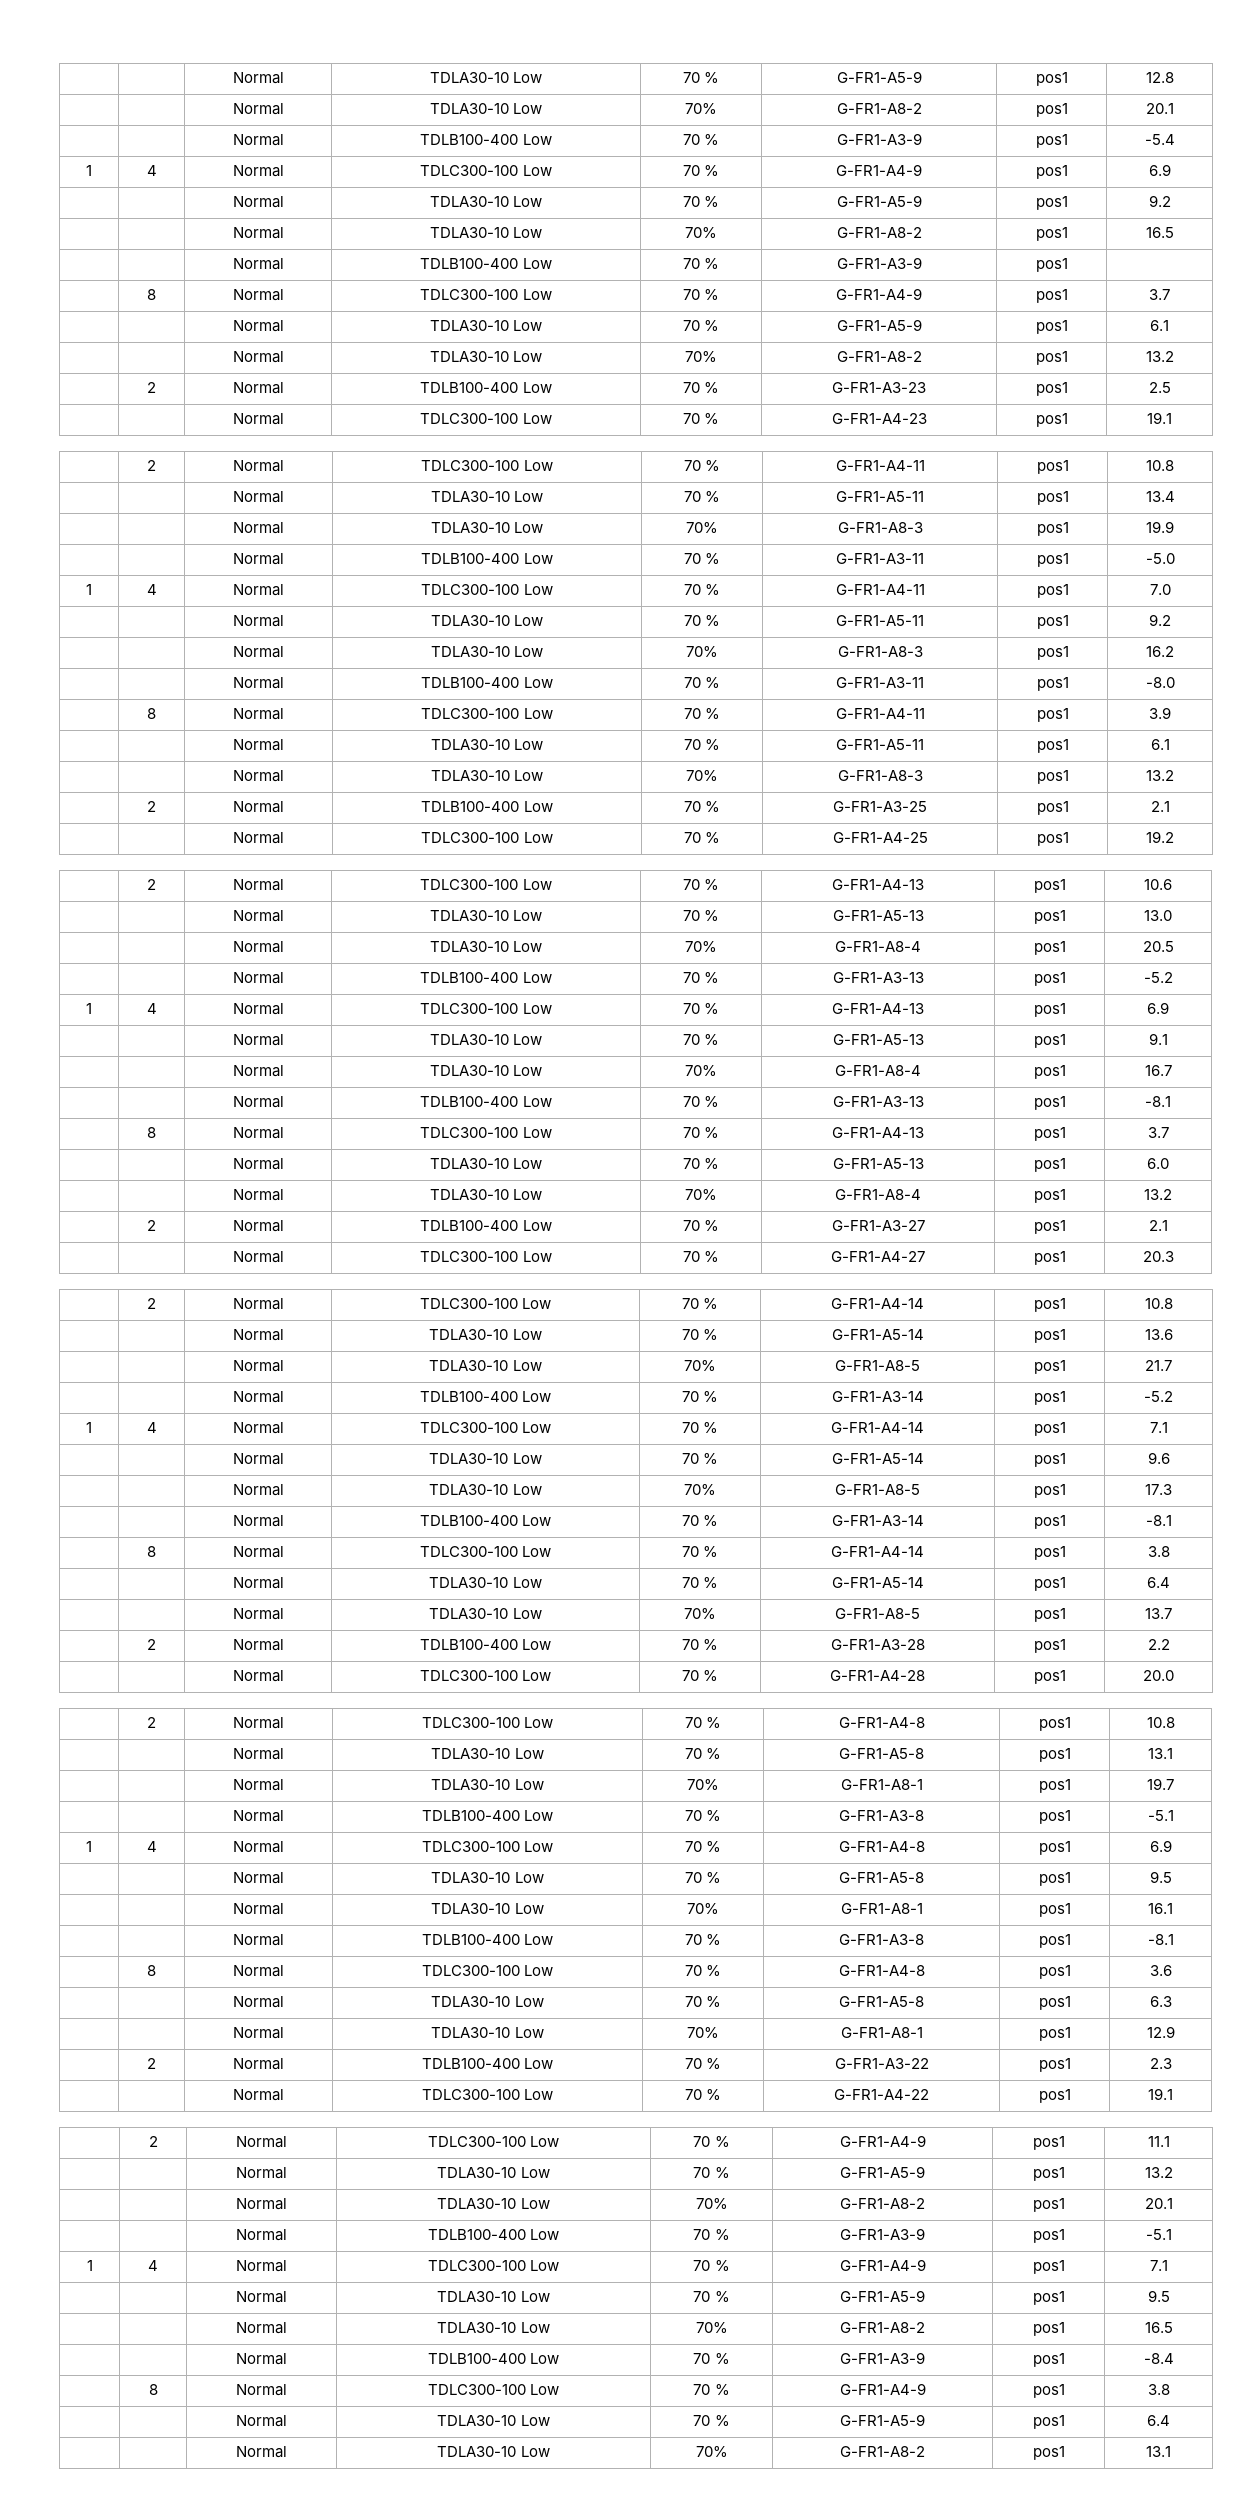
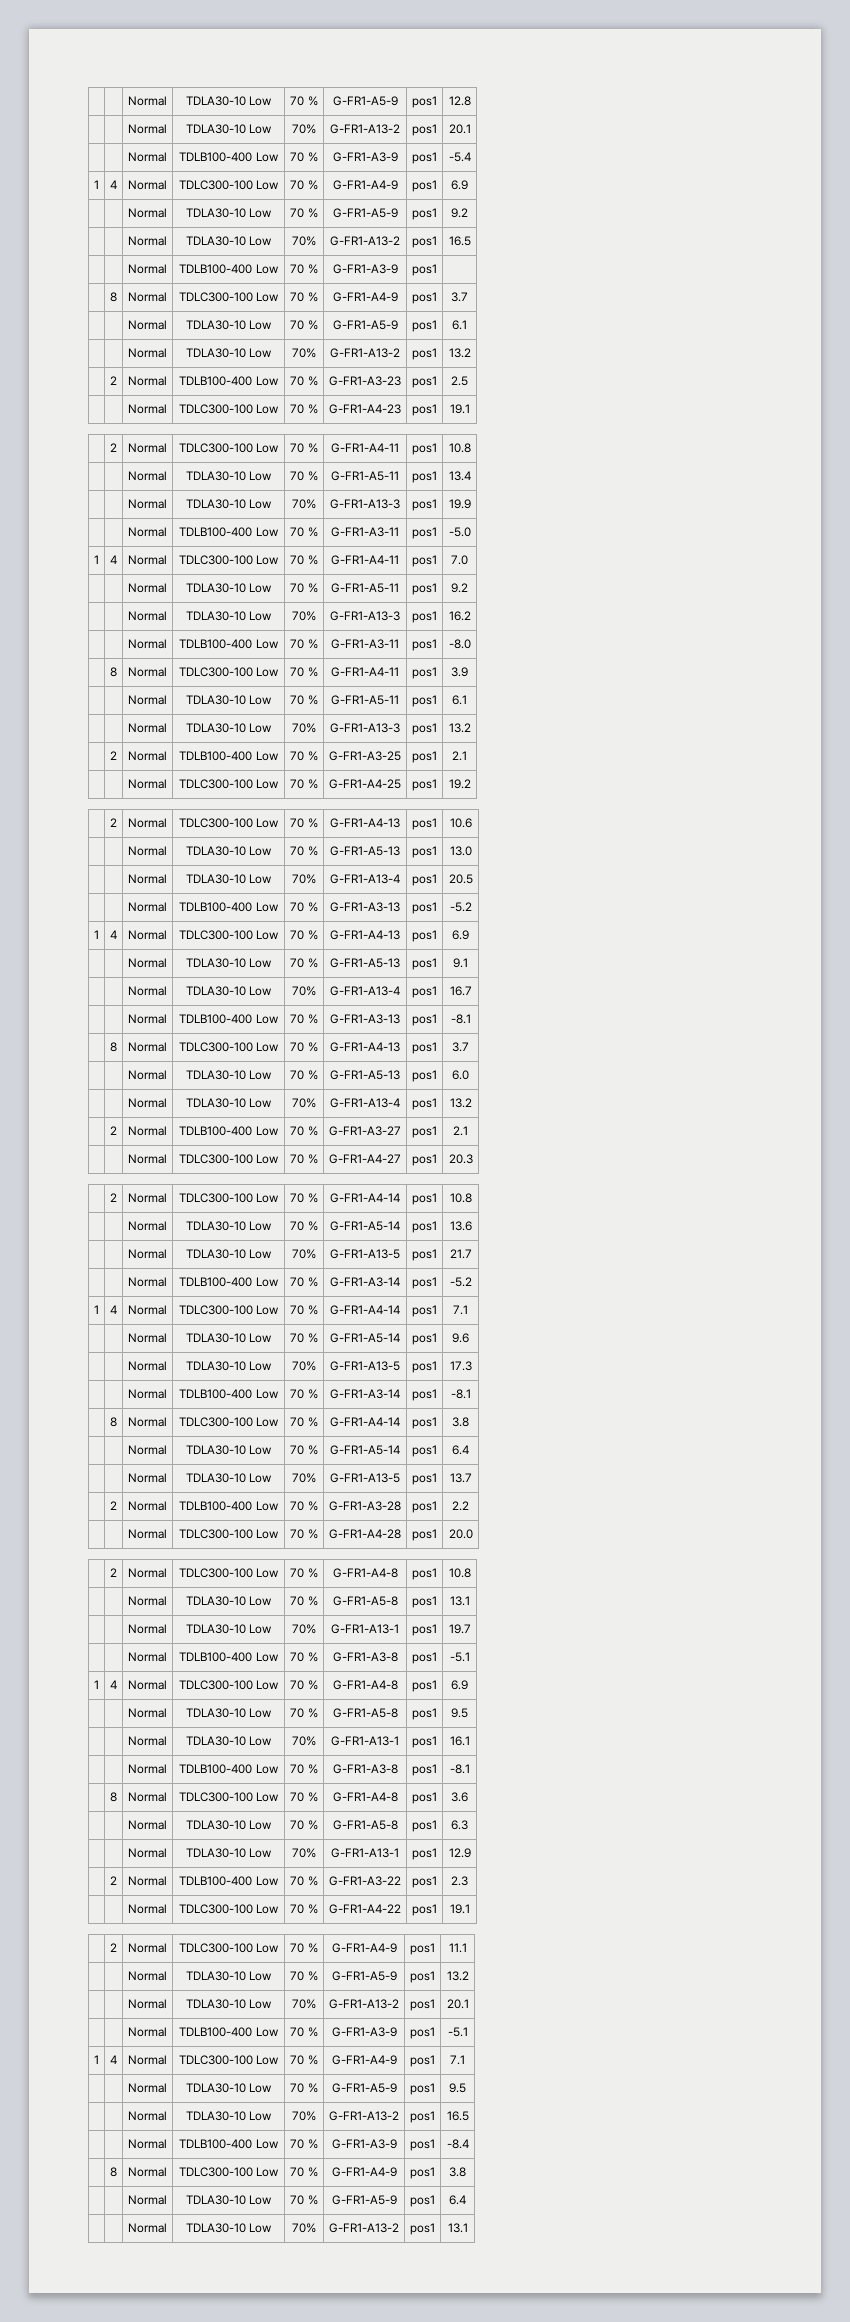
[836,103,922,114] G-FR1-A8-2 -> [330,124,400,134] G-FR1-A13-2
[836,227,922,238] G-FR1-A8-2 -> [330,236,400,246] G-FR1-A13-2
[836,351,922,362] G-FR1-A8-2 -> [330,348,400,358] G-FR1-A13-2
[837,522,923,533] G-FR1-A8-3 -> [330,499,400,509] G-FR1-A13-3
[837,646,923,657] G-FR1-A8-3 -> [330,611,400,621] G-FR1-A13-3
[837,770,923,781] G-FR1-A8-3 -> [330,723,400,733] G-FR1-A13-3
[835,941,921,952] G-FR1-A8-4 -> [330,874,400,884] G-FR1-A13-4
[835,1065,921,1076] G-FR1-A8-4 -> [330,986,400,996] G-FR1-A13-4
[835,1189,921,1200] G-FR1-A8-4 -> [330,1098,400,1108] G-FR1-A13-4
[835,1360,920,1371] G-FR1-A8-5 -> [330,1249,400,1259] G-FR1-A13-5
[835,1484,920,1495] G-FR1-A8-5 -> [330,1361,400,1371] G-FR1-A13-5
[835,1608,920,1619] G-FR1-A8-5 -> [330,1473,400,1483] G-FR1-A13-5
[840,1779,923,1790] G-FR1-A8-1 -> [331,1624,399,1634] G-FR1-A13-1
[840,1903,923,1914] G-FR1-A8-1 -> [331,1736,399,1746] G-FR1-A13-1
[840,2027,923,2038] G-FR1-A8-1 -> [331,1848,399,1858] G-FR1-A13-1
[840,2198,925,2209] G-FR1-A8-2 -> [329,1999,399,2009] G-FR1-A13-2
[840,2322,925,2333] G-FR1-A8-2 -> [329,2111,399,2121] G-FR1-A13-2
[840,2446,925,2457] G-FR1-A8-2 -> [329,2223,399,2233] G-FR1-A13-2

